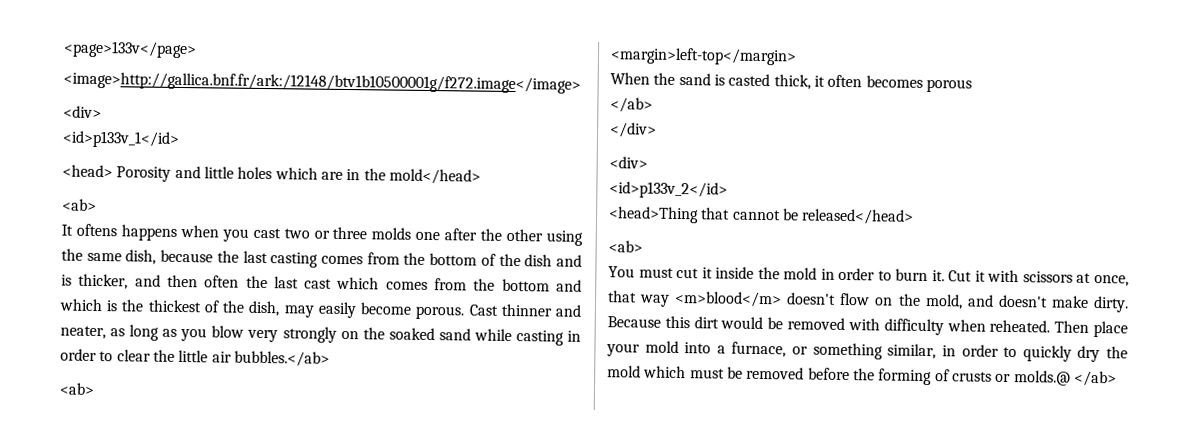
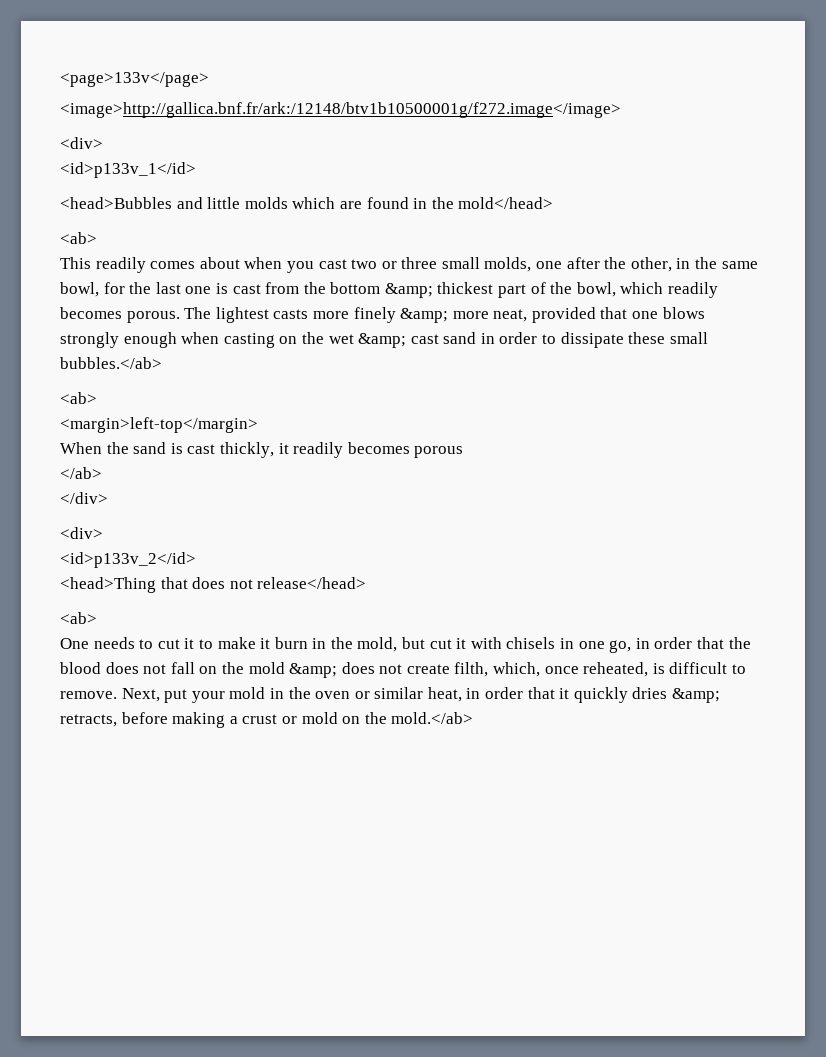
[62,164,172,182] <head> Porosity -> [60,197,172,209] <head>Bubbles
[237,166,273,180] holes -> [244,197,288,209] molds
(343, 175) none -> [366,197,409,209] found
[61,223,177,241] It oftens happens -> [60,257,240,273] This readily comes about
[371,227,412,240] molds -> [441,257,532,272] small molds,
[506,228,583,246] [61,248,582,268] [61,273,583,292] [59,298,581,320] [60,324,581,346] [60,348,232,363] other using the same dish, because the last casting comes from the bottom of the dish and is thicker, and then often the last cast which comes from the bottom and which is the thickest of the dish, may easily become porous. Cast thinner and neater, as long as you blow very strongly on the soaked sand while casting in order to clear the little air -> [630,257,758,272] [60,282,719,298] [60,307,705,323] [60,332,708,348] other, in the same bowl, for the last one is cast from the bottom &amp; thickest part of the bowl, which readily becomes porous. The lightest casts more finely &amp; more neat, provided that one blows strongly enough when casting on the wet &amp; cast sand in order to dissipate these small
[728,73,863,90] casted thick, it often -> [187,442,344,458] cast thickly, it readily
[732,208,915,225] [608,240,643,253] [608,266,1129,287] [608,290,1129,313] [607,315,1128,338] [606,340,1129,363] [607,365,1117,387] cannot be released</head> // <ab> // You must cut it inside the mold in order to burn it. Cut it with scissors at once, that way <m>blood</m> doesn't flow on the mold, and doesn't make dirty. Because this dirt would be removed with difficulty when reheated. Then place your mold into a furnace, or something similar, in order to quickly dry the mold which must be removed before the forming of crusts or molds.@ </ab> -> [192,577,367,589] [60,612,97,624] [60,637,751,653] [60,662,747,678] [60,687,721,703] [60,712,474,728] does not release</head> // <ab> // One needs to cut it to make it burn in the mold, but cut it with chisels in one go, in order that the blood does not fall on the mold &amp; does not create filth, which, once reheated, is difficult to remove. Next, put your mold in the oven or similar heat, in order that it quickly dries &amp; retracts, before making a crust or mold on the mold.</ab>

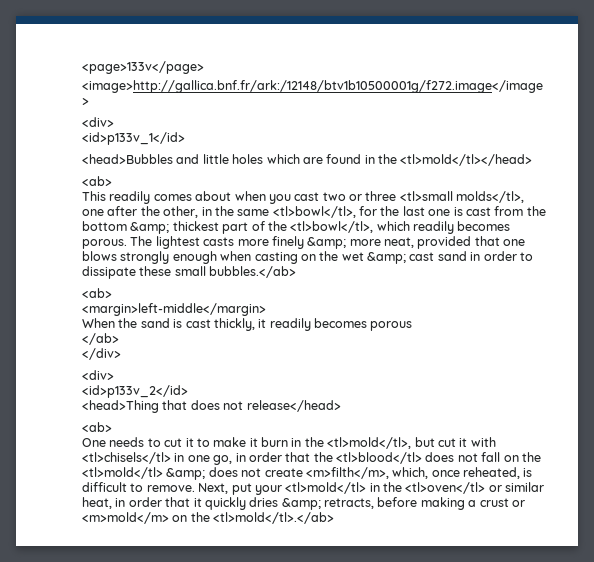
[244,197,288,209] molds -> [232,154,264,164] holes
[458,197,554,209] mold</head> -> [400,154,533,166] <tl>mold</tl></head>
[441,257,532,272] small molds, -> [399,191,525,203] <tl>small molds</tl>,
[60,282,99,297] bowl, -> [272,206,356,218] <tl>bowl</tl>,
[576,282,616,297] bowl, -> [290,221,374,233] <tl>bowl</tl>,
[60,417,258,433] <margin>left-top</margin> -> [82,303,266,316] <margin>left-middle</margin>
[357,637,398,652] mold, -> [327,437,412,449] <tl>mold</tl>,
[506,637,556,649] chisels -> [82,452,171,464] <tl>chisels</tl>
[60,662,101,674] blood -> [336,452,422,464] <tl>blood</tl>
[248,662,285,674] mold -> [82,467,163,479] <tl>mold</tl>
[454,662,489,677] filth, -> [305,467,389,479] <m>filth</m>,
[229,687,351,699] mold in the oven -> [285,482,486,494] <tl>mold</tl> in the <tl>oven</tl>
[301,712,474,724] mold on the mold.</ab> -> [82,512,335,524] <m>mold</m> on the <tl>mold</tl>.</ab>

